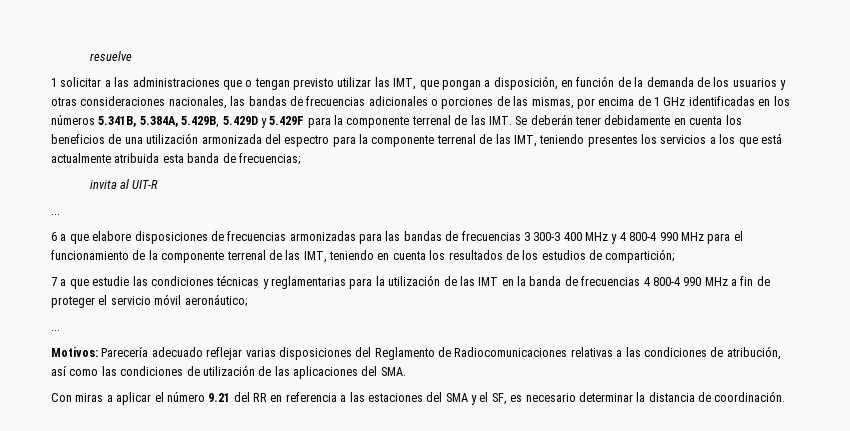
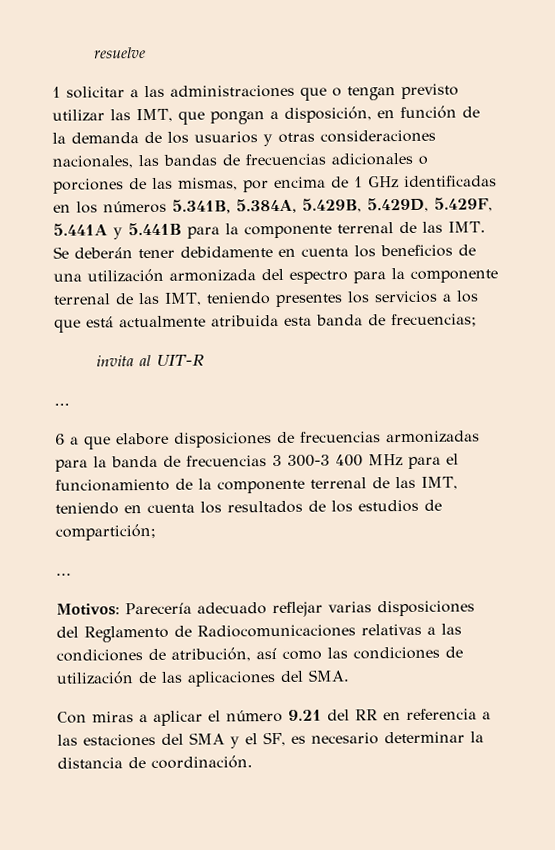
[222,116,305,128] 5.429D y 5.429F -> [367,197,493,213] [53,222,182,240] 5.429D, 5.429F, 5.441A y 5.441B
[385,231,442,241] las bandas -> [93,455,158,468] la banda
[611,232,704,244] y 4 800-4 990 MHz -> (403, 460) none
[51,275,770,289] [51,294,247,308] // 7 a que estudie las condiciones técnicas y reglamentarias para la utilización de las IMT en la banda de frecuencias 4 800-4 990 MHz a fin de proteger el servicio móvil aeronáutico; -> (156, 532) none

